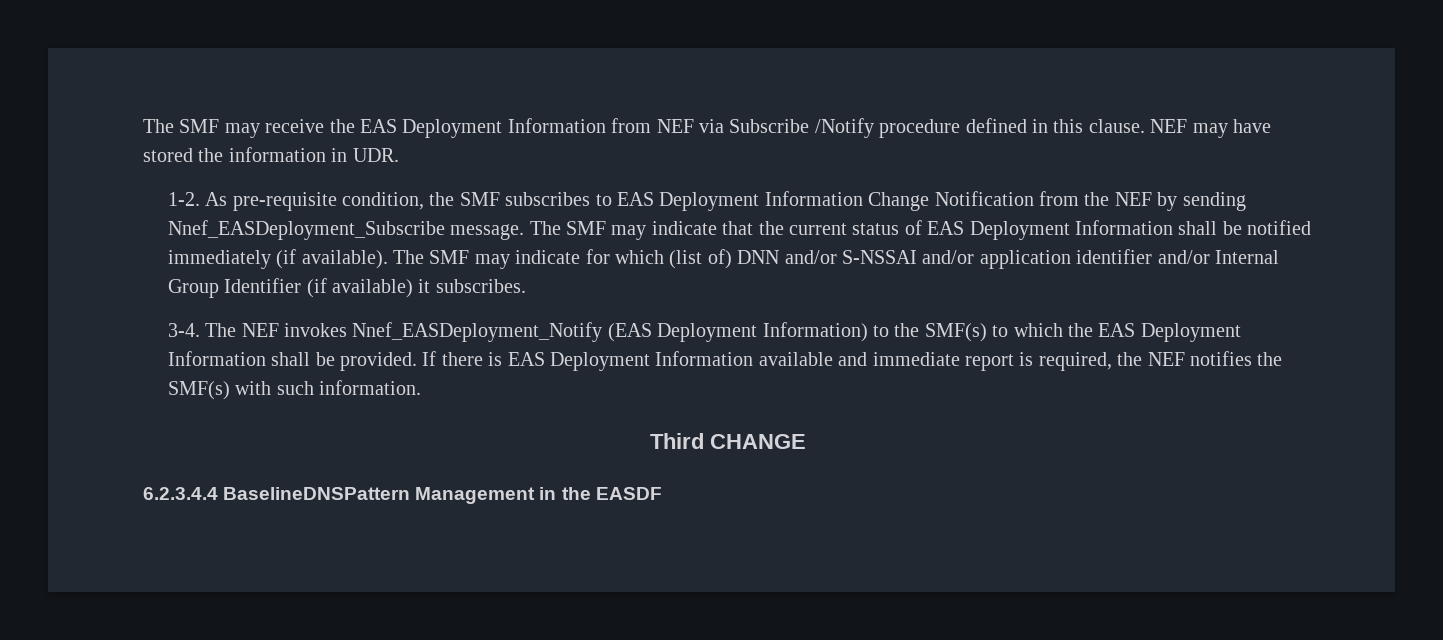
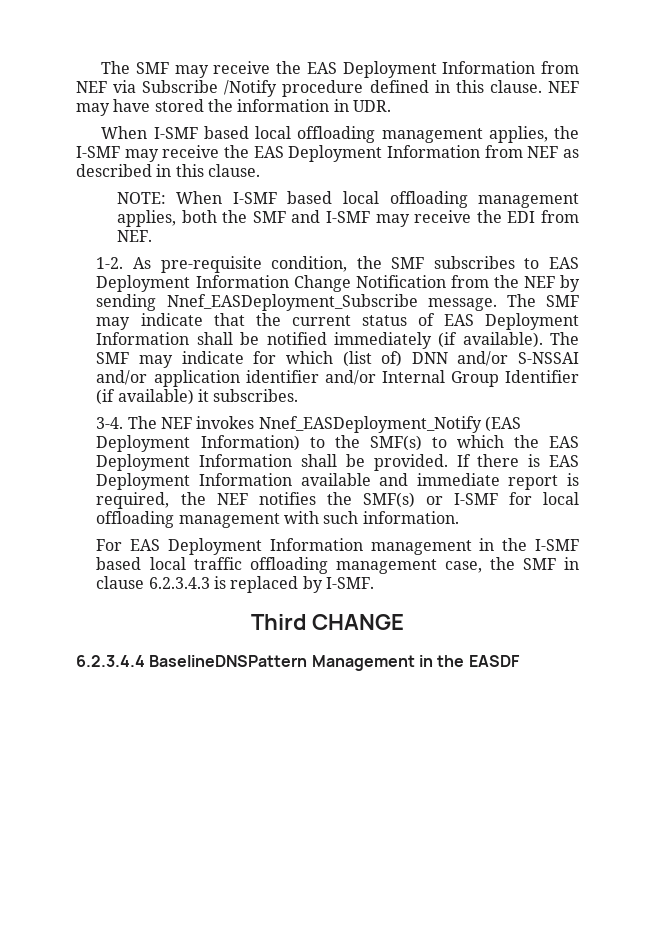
(399, 155) none -> [101,126,579,143] [76,145,579,162] [76,164,260,177] [116,191,580,208] [116,210,580,227] [116,230,152,242] // When I-SMF based local offloading management applies, the I-SMF may receive the EAS Deployment Information from NEF as described in this clause. // NOTE: When I-SMF based local offloading management applies, both the SMF and I-SMF may receive the EDI from NEF.
[235,380,422,395] with such information. -> [425,492,579,505] [96,511,459,528] [96,538,579,555] [96,557,579,574] [96,576,375,593] or I-SMF for local offloading management with such information. // For EAS Deployment Information management in the I-SMF based local traffic offloading management case, the SMF in clause 6.2.3.4.3 is replaced by I-SMF.

